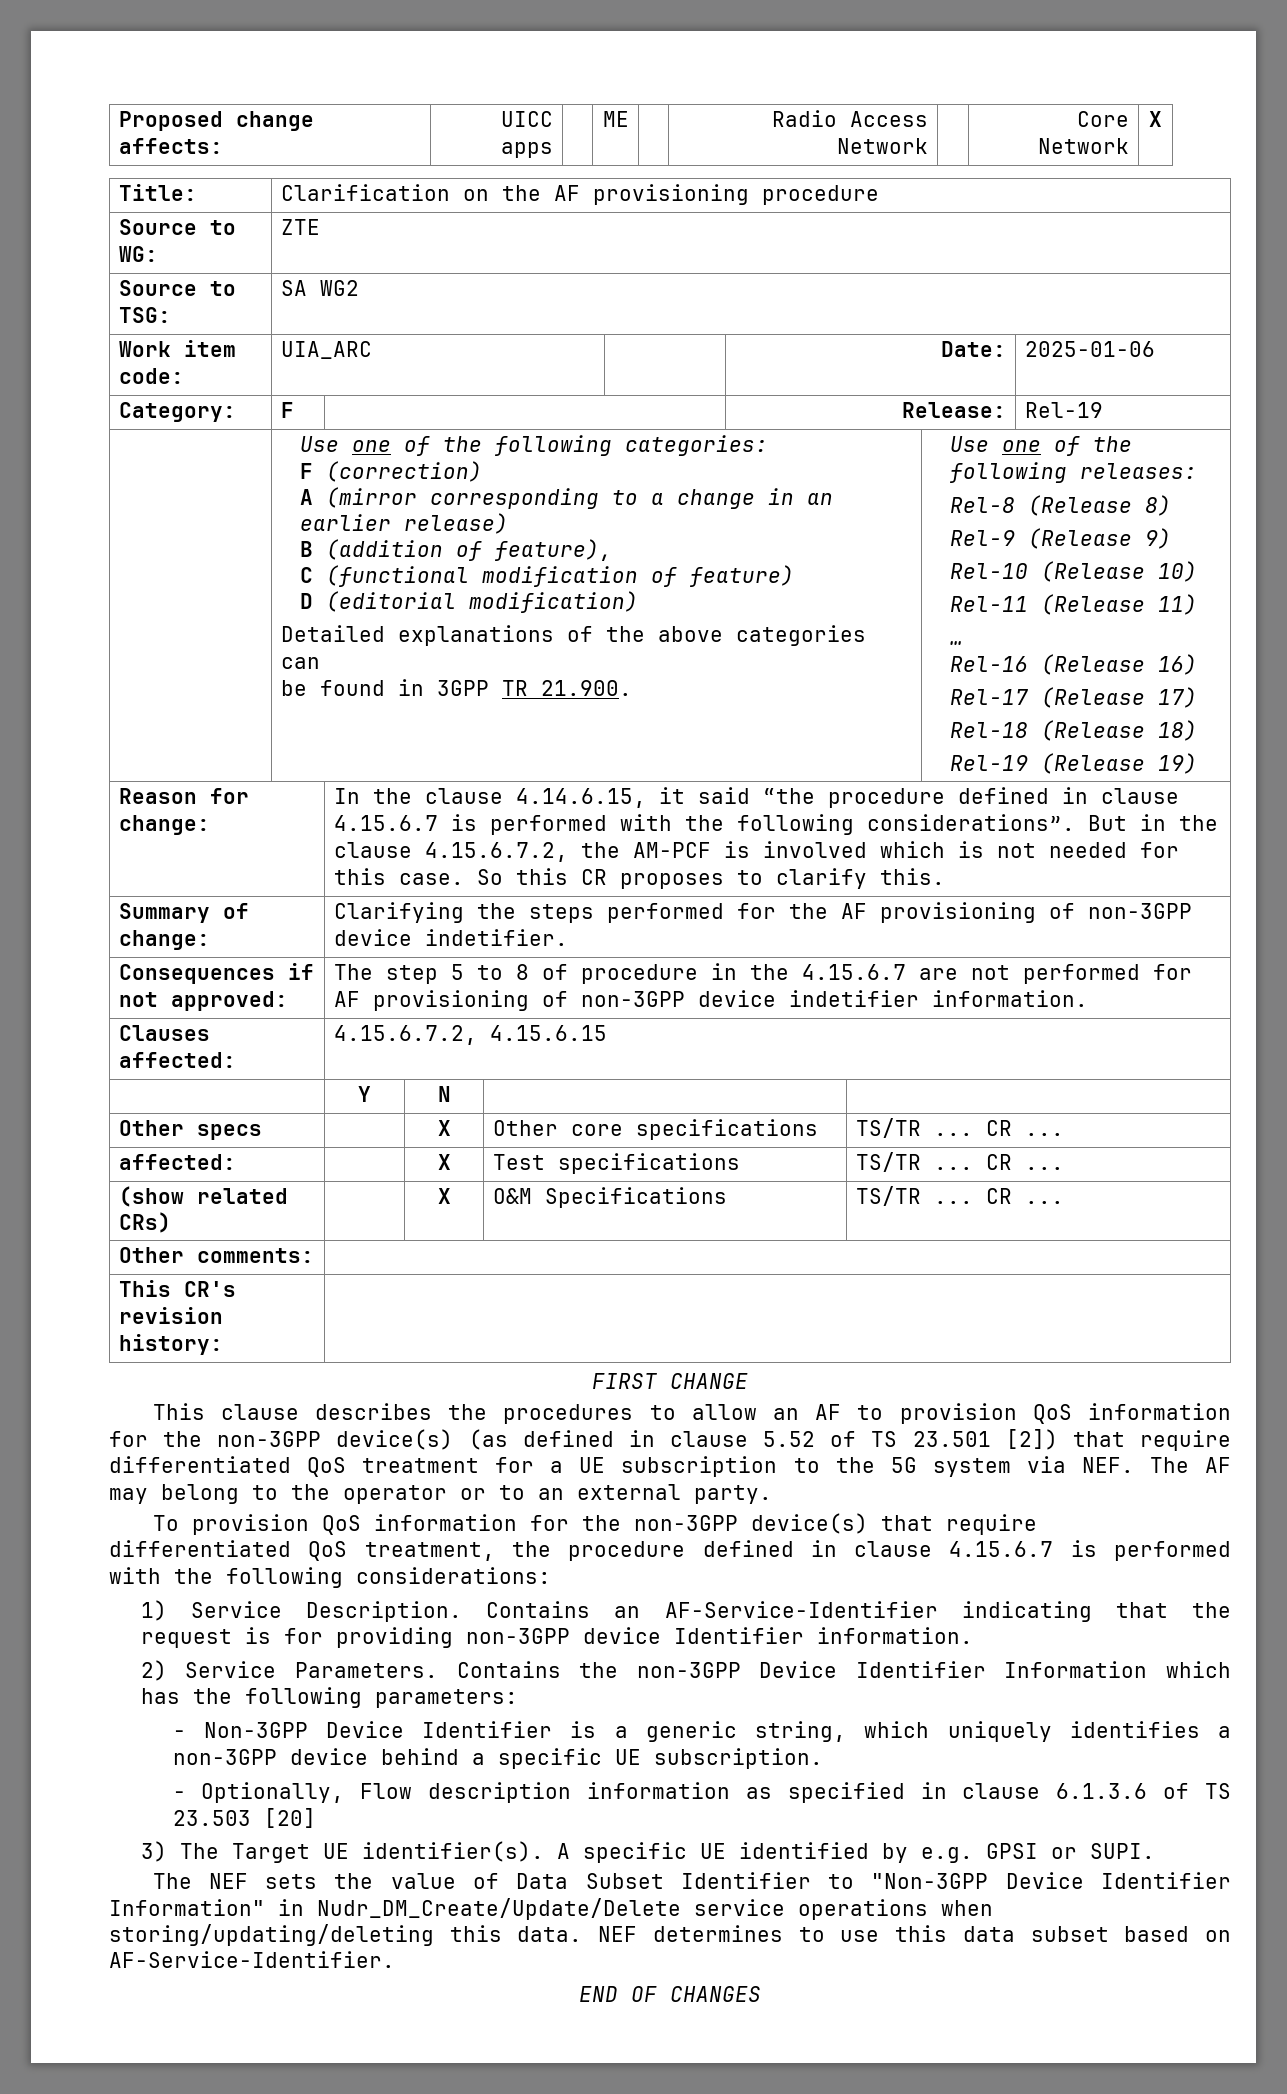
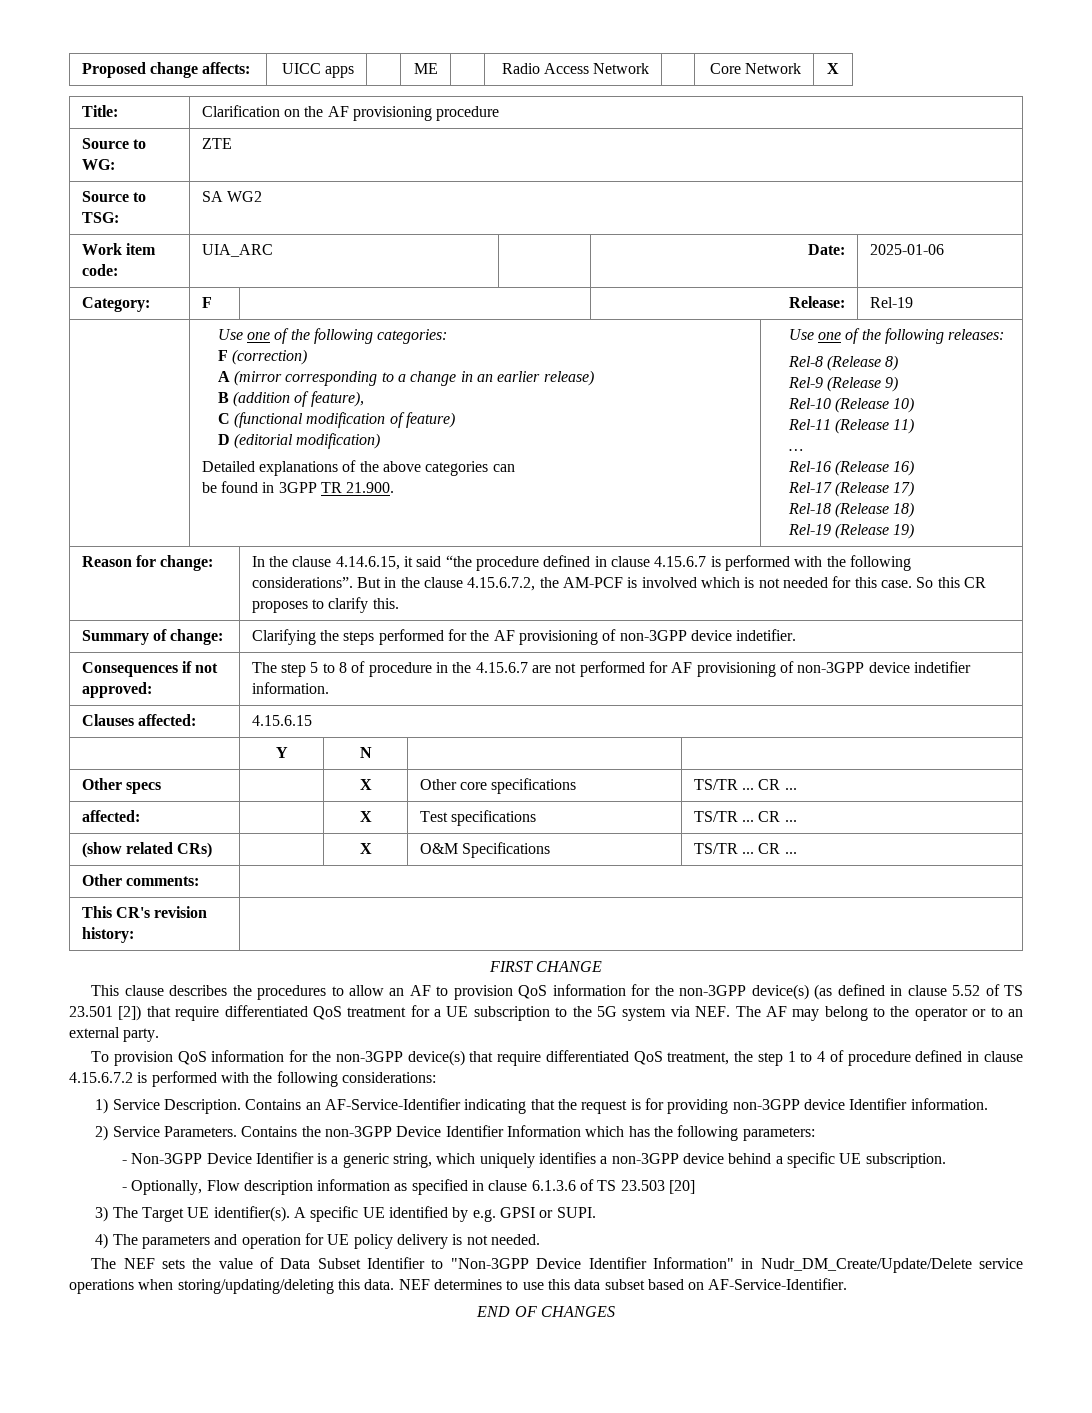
[333,1025,477,1045] 4.15.6.7.2, -> (197, 720) none
[568,1540,1054,1561] procedure defined in clause 4.15.6.7 -> [757,1050,1023,1066] [69,1072,133,1083] step 1 to 4 of procedure defined in clause 4.15.6.7.2
(1155, 1851) none -> [95,1233,540,1249] // 4) The parameters and operation for UE policy delivery is not needed.

